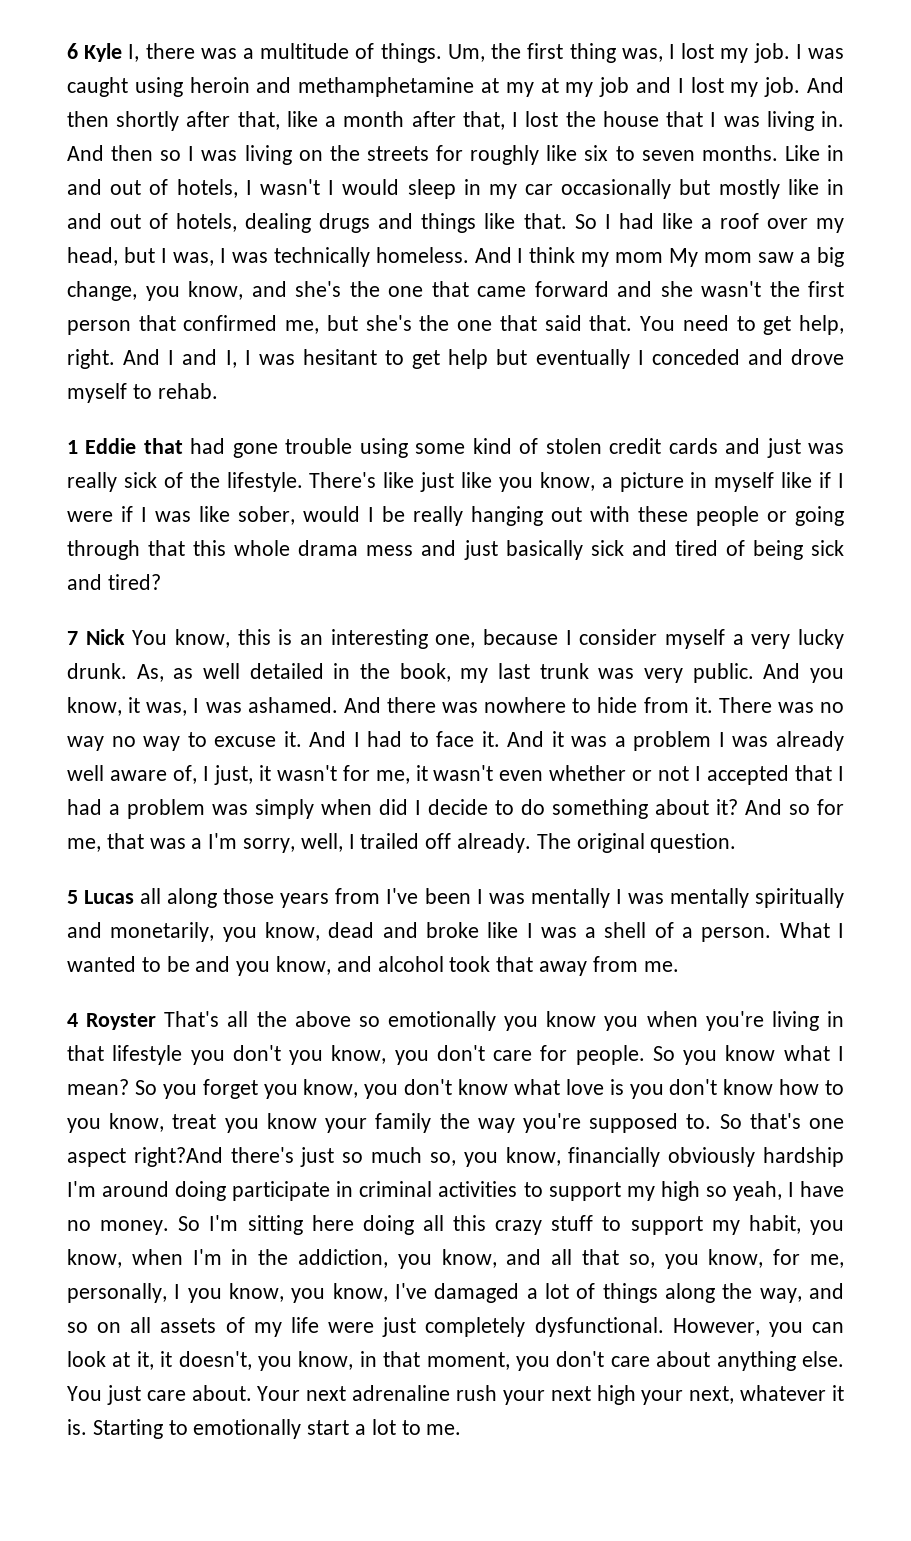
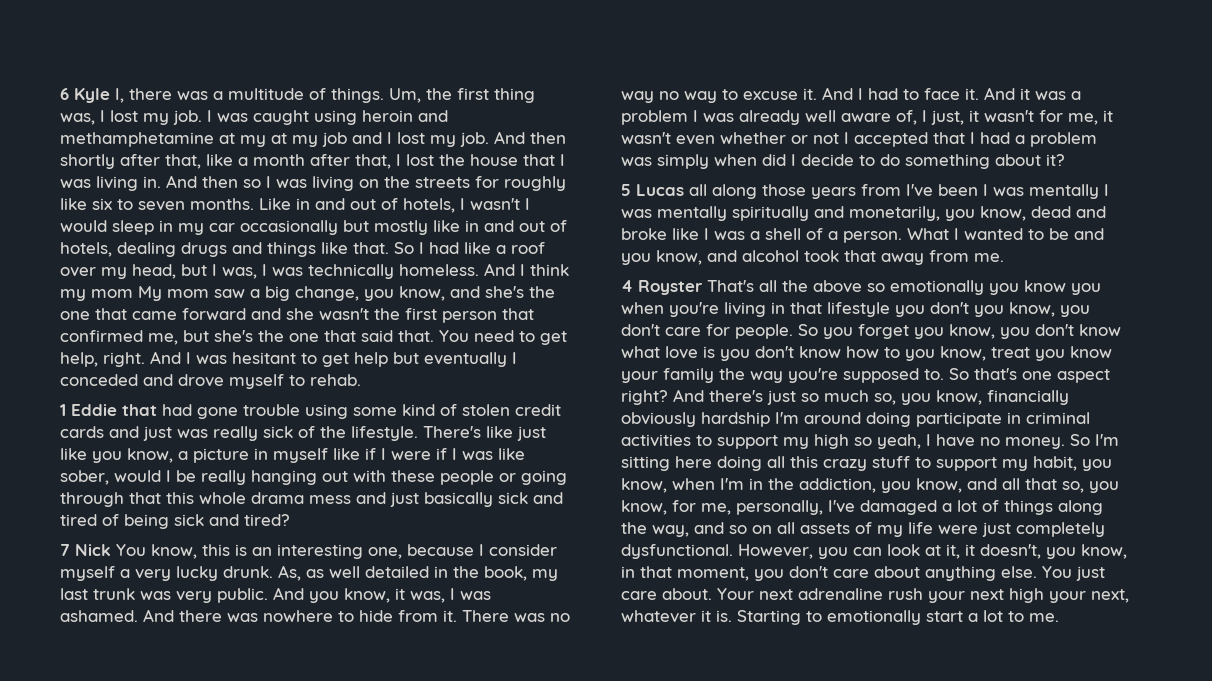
[182,349,251,368] and I, I -> (191, 358) none
[745,799,844,815] [67,833,737,853] And so for me, that was a I'm sorry, well, I trailed off already. The original question. -> (1065, 160) none
[725,1045,844,1061] [67,1079,197,1099] know what I mean? So you -> (853, 333) none
[133,1147,223,1167] right?And -> [621,389,704,405] right? And
[174,1283,388,1303] I you know, you know, -> (823, 507) none

